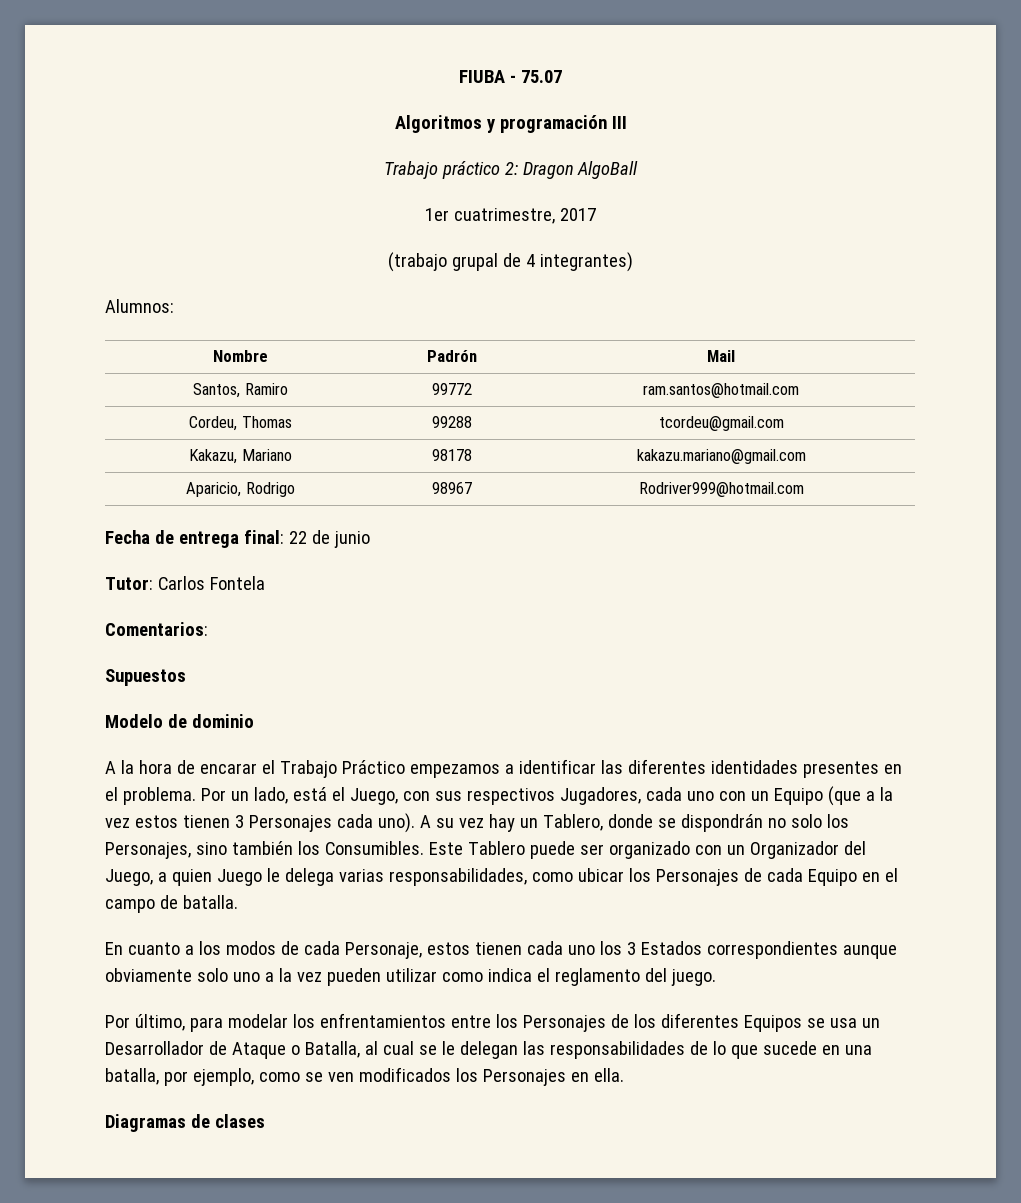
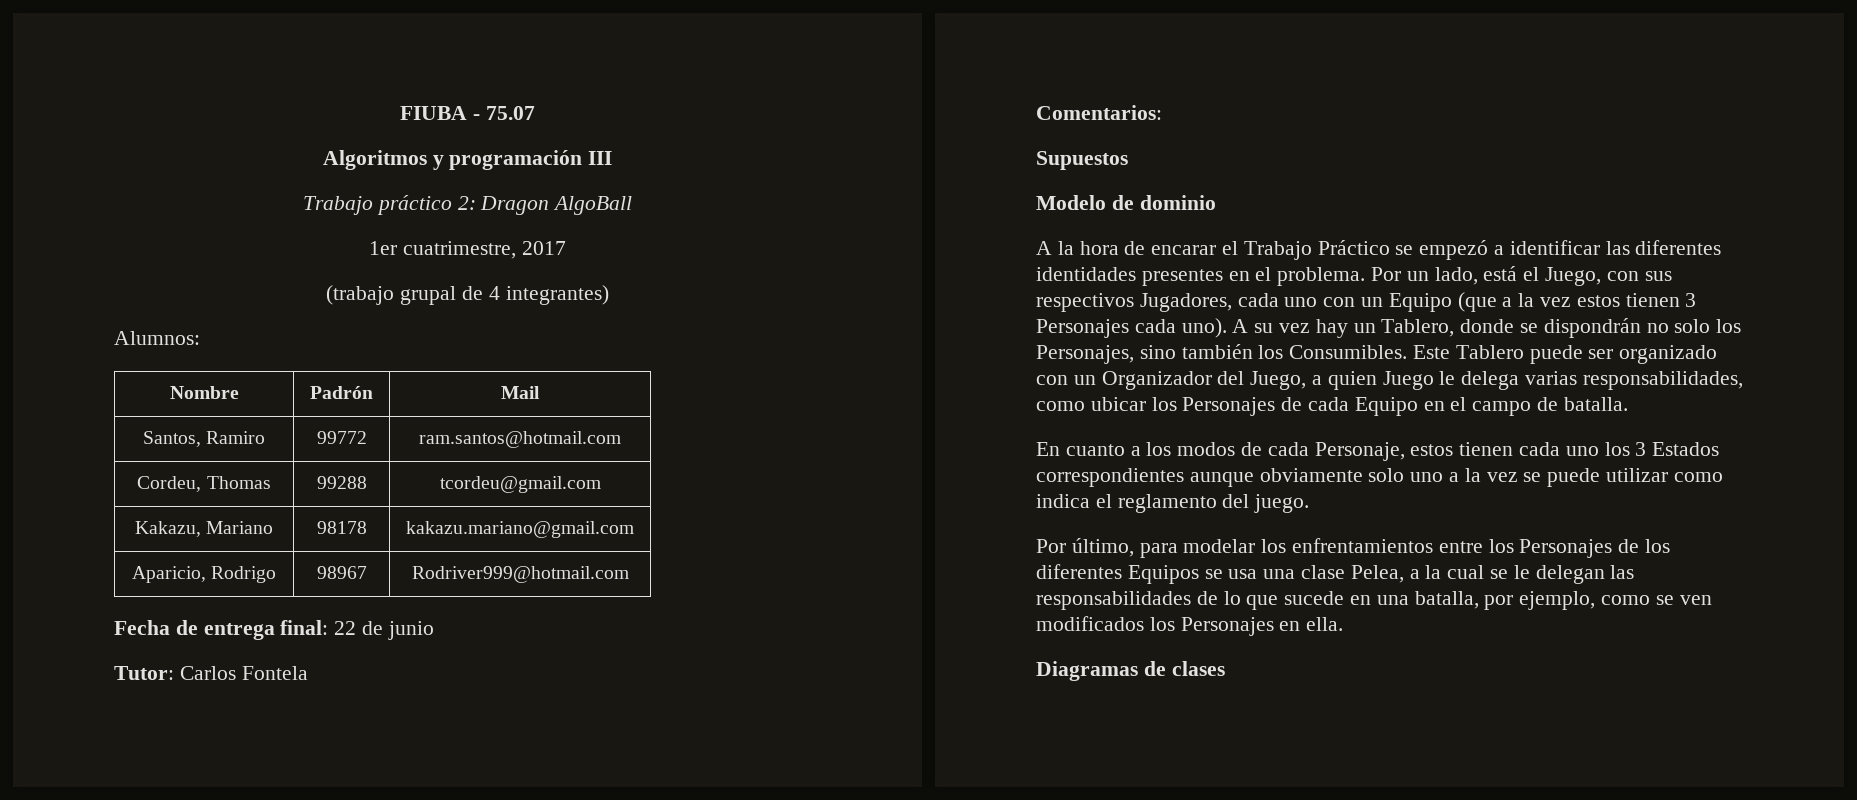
[409,764,500,778] empezamos -> [1395,240,1489,260] se empezó
[326,968,381,986] pueden -> [1523,468,1601,487] se puede
[861,1018,880,1028] [105,1041,378,1059] un Desarrollador de Ataque o Batalla, al -> [1263,565,1442,583] una clase Pelea, a la

